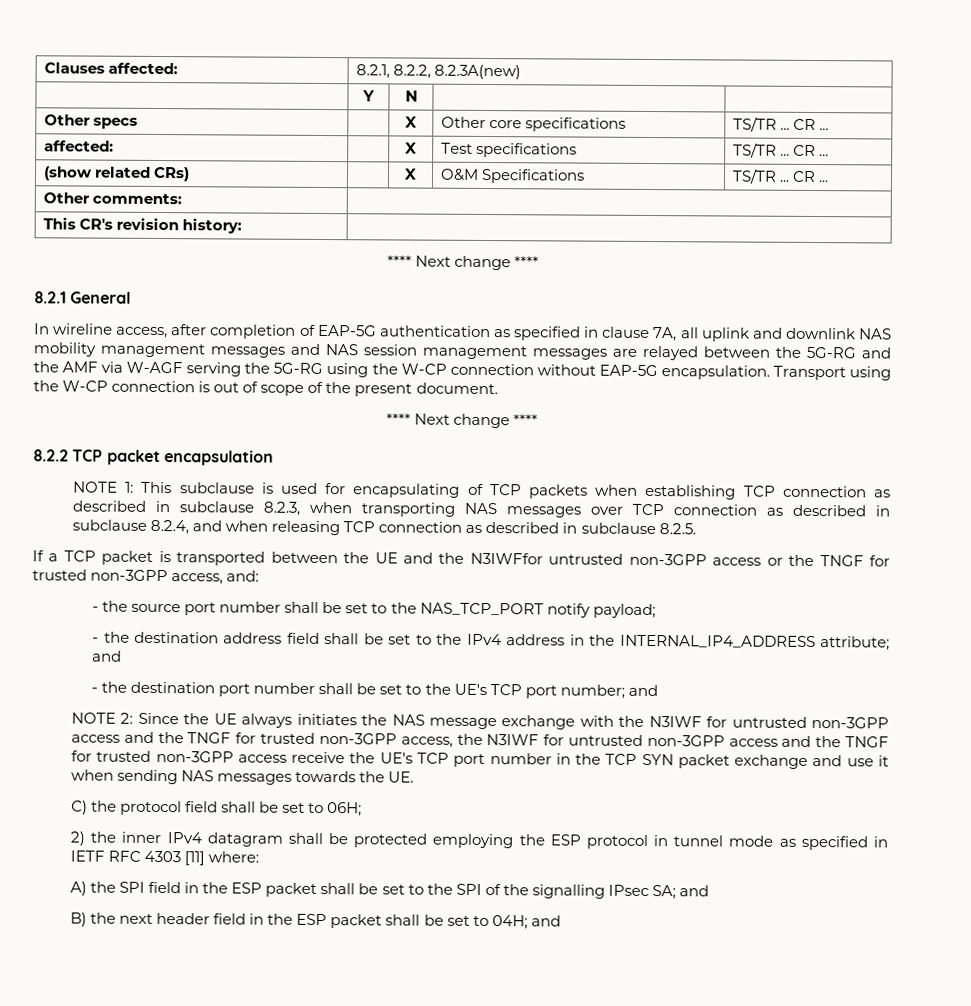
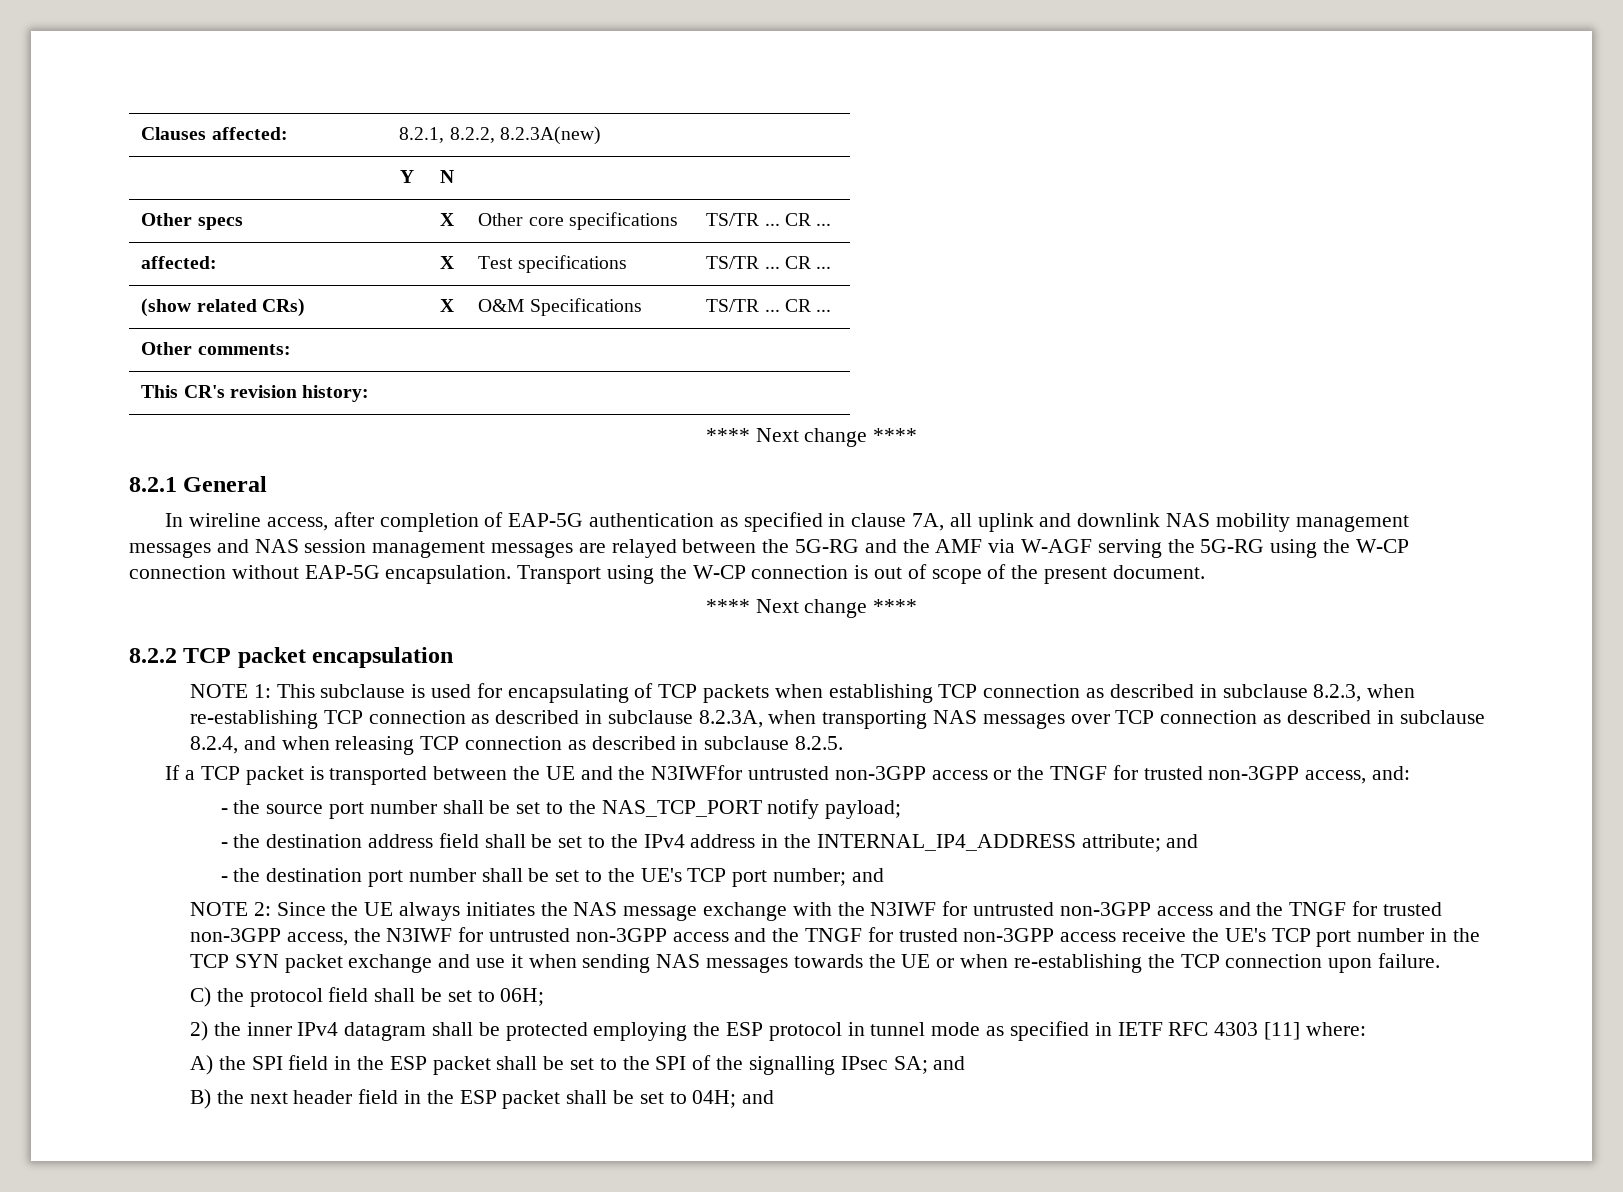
(354, 507) none -> [190,710,817,729] re-establishing TCP connection as described in subclause 8.2.3A, when
[388,771,415,783] UE. -> [901,953,1440,973] UE or when re-establishing the TCP connection upon failure.

